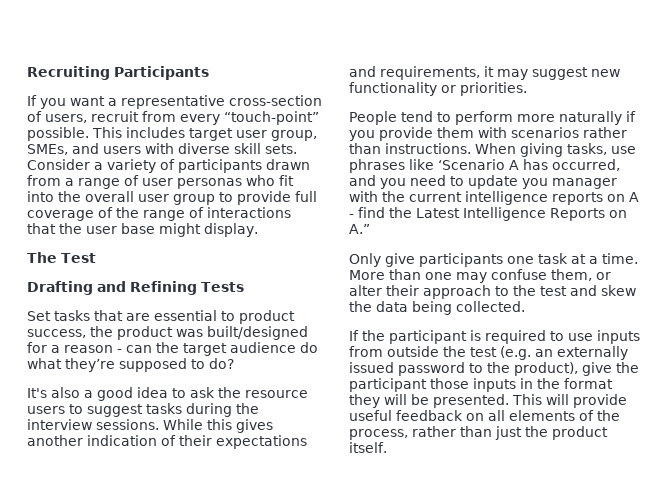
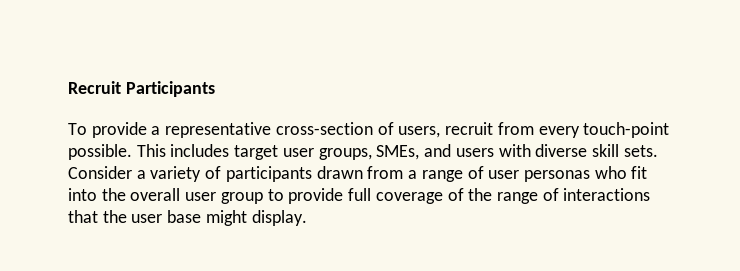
[27,66,110,80] Recruiting -> [68,81,121,94] Recruit
[27,95,105,109] If you want -> [68,122,147,138] To provide
[224,111,319,125] “touch-point” -> [583,122,670,138] touch-point
[271,130,317,141] group, -> [318,148,372,160] groups,
[27,252,96,263] [27,281,244,295] [27,310,295,324] [27,326,308,340] [27,342,318,356] [27,358,234,372] [27,387,308,401] [27,403,259,417] [27,419,273,433] [27,435,307,449] [349,66,620,80] [349,82,527,96] [349,111,636,125] [349,127,627,141] [349,143,636,157] [349,159,620,173] [349,175,617,189] [349,191,639,205] [349,207,627,221] [349,224,370,234] [349,253,638,267] [349,269,611,283] [349,285,636,299] [349,301,525,315] [349,330,640,344] [349,346,628,360] [349,362,639,376] [349,378,613,392] [349,394,627,408] [349,410,620,421] [349,426,608,440] [349,442,387,453] // The Test // Drafting and Refining Tests // Set tasks that are essential to product success, the product was built/designed for a reason - can the target audience do what they’re supposed to do? // It's also a good idea to ask the resource users to suggest tasks during the interview sessions. While this gives another indication of their expectations and requirements, it may suggest new functionality or priorities. // People tend to perform more naturally if you provide them with scenarios rather than instructions. When giving tasks, use phrases like ‘Scenario A has occurred, and you need to update you manager with the current intelligence reports on A - find the Latest Intelligence Reports on A.” // Only give participants one task at a time. More than one may confuse them, or alter their approach to the test and skew the data being collected. // If the participant is required to use inputs from outside the test (e.g. an externally issued password to the product), give the participant those inputs in the format they will be presented. This will provide useful feedback on all elements of the process, rather than just the product itself. -> (307, 218) none

